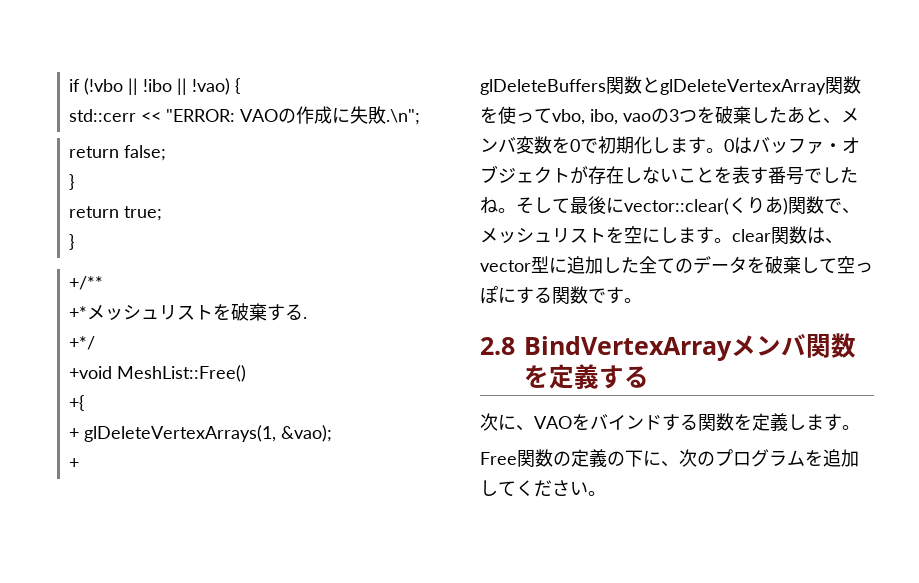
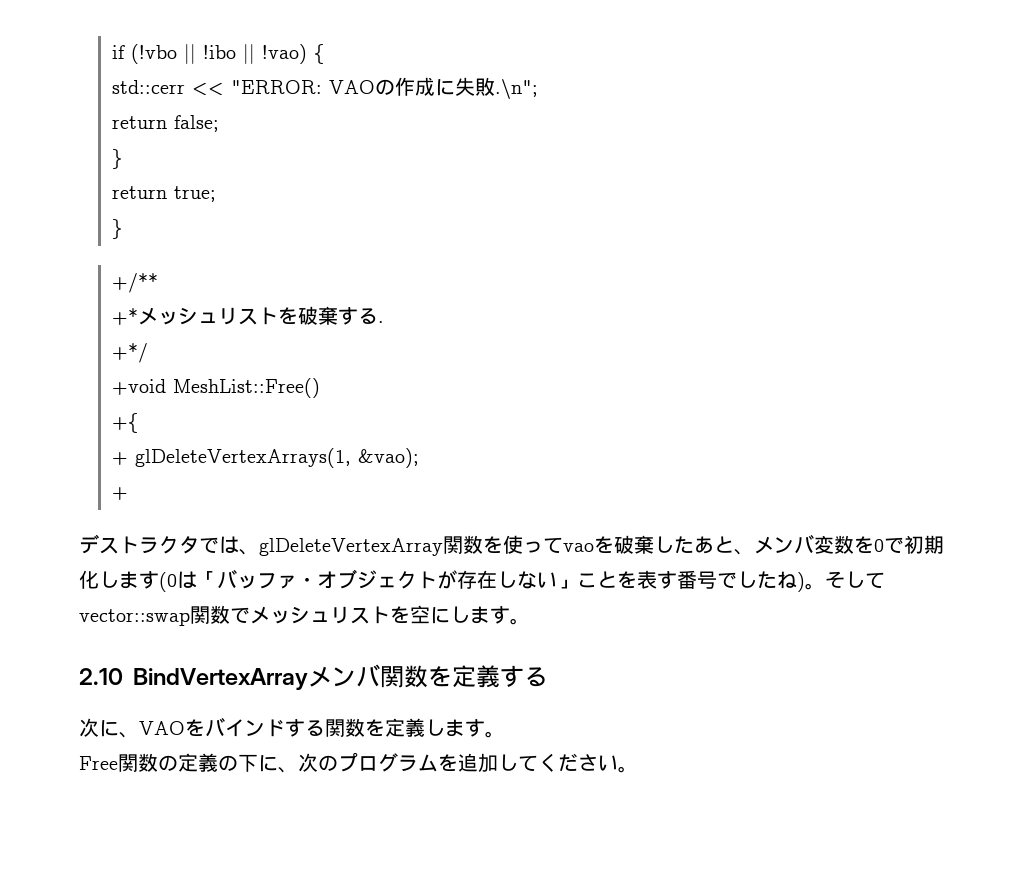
[480,76,861,95] [480,106,697,125] glDeleteBuffers関数とglDeleteVertexArray関数を使ってvbo, ibo, vaoの3つ -> [79,534,594,556] デストラクタでは、glDeleteVertexArray関数を使ってvao
[706,137,752,154] 。0は -> [159,571,217,592] (0は「
(678, 175) none -> [557,579,577,589] 」
(498, 205) none -> [797,572,805,592] )
[570,196,860,215] 最後にvector::clear(くりあ)関数で、 -> [79,605,250,626] vector::swap関数で
[732,226,843,244] [480,256,873,274] [480,286,642,304] [480,337,515,355] clear関数は、vector型に追加した全てのデータを破棄して空っぽにする関数です。 // 2.8 -> [79,668,123,685] // 2.10

